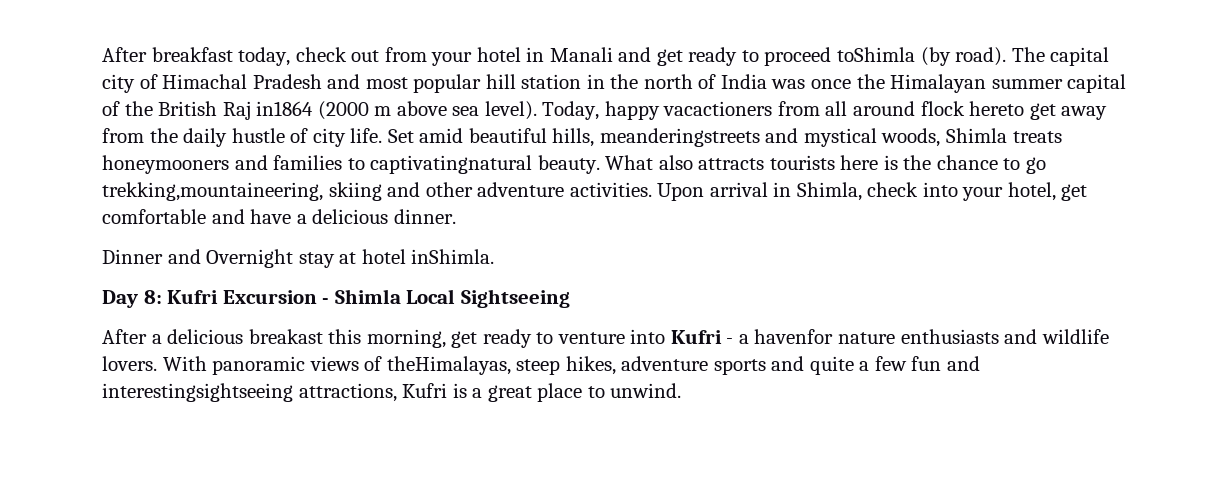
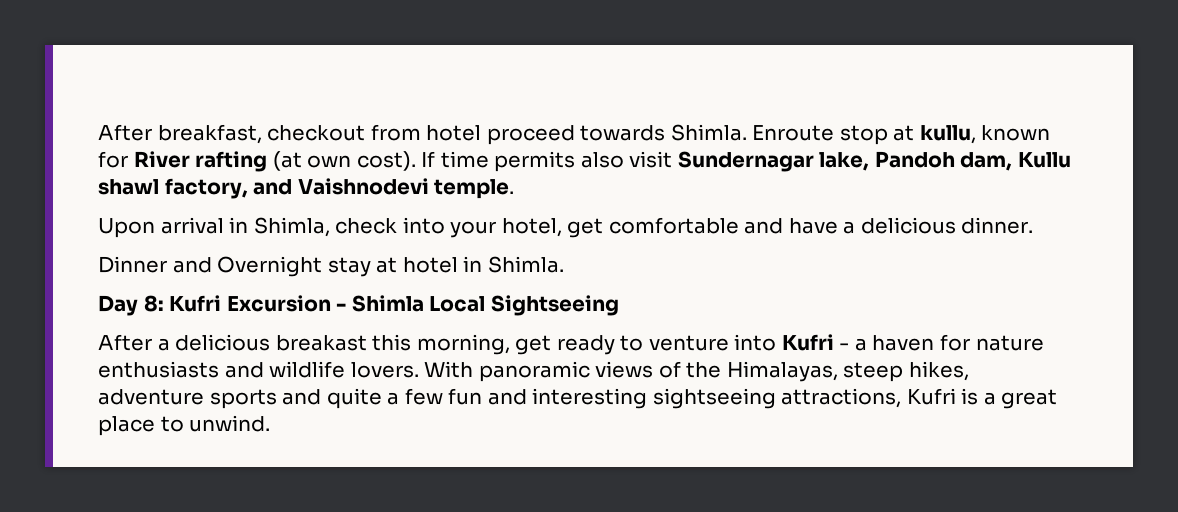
[102,47,1110,66] [102,74,1127,93] [102,101,1108,120] [102,128,1062,147] [102,155,1047,174] [102,182,652,201] After breakfast today, check out from your hotel in Manali and get ready to proceed toShimla (by road). The capital city of Himachal Pradesh and most popular hill station in the north of India was once the Himalayan summer capital of the British Raj in1864 (2000 m above sea level). Today, happy vacactioners from all around flock hereto get away from the daily hustle of city life. Set amid beautiful hills, meanderingstreets and mystical woods, Shimla treats honeymooners and families to captivatingnatural beauty. What also attracts tourists here is the chance to go trekking,mountaineering, skiing and other adventure activities. -> [98,124,1051,145] [98,151,1072,172] [98,178,515,199] After breakfast, checkout from hotel proceed towards Shimla. Enroute stop at kullu, known for River rafting (at own cost). If time permits also visit Sundernagar lake, Pandoh dam, Kullu shawl factory, and Vaishnodevi temple. //
[411,249,495,264] inShimla. -> [463,256,564,273] in Shimla.
[754,329,834,344] havenfor -> [872,334,971,351] haven for
[386,356,511,375] theHimalayas, -> [686,361,838,382] the Himalayas,
[102,383,293,402] interestingsightseeing -> [532,388,776,409] interesting sightseeing

